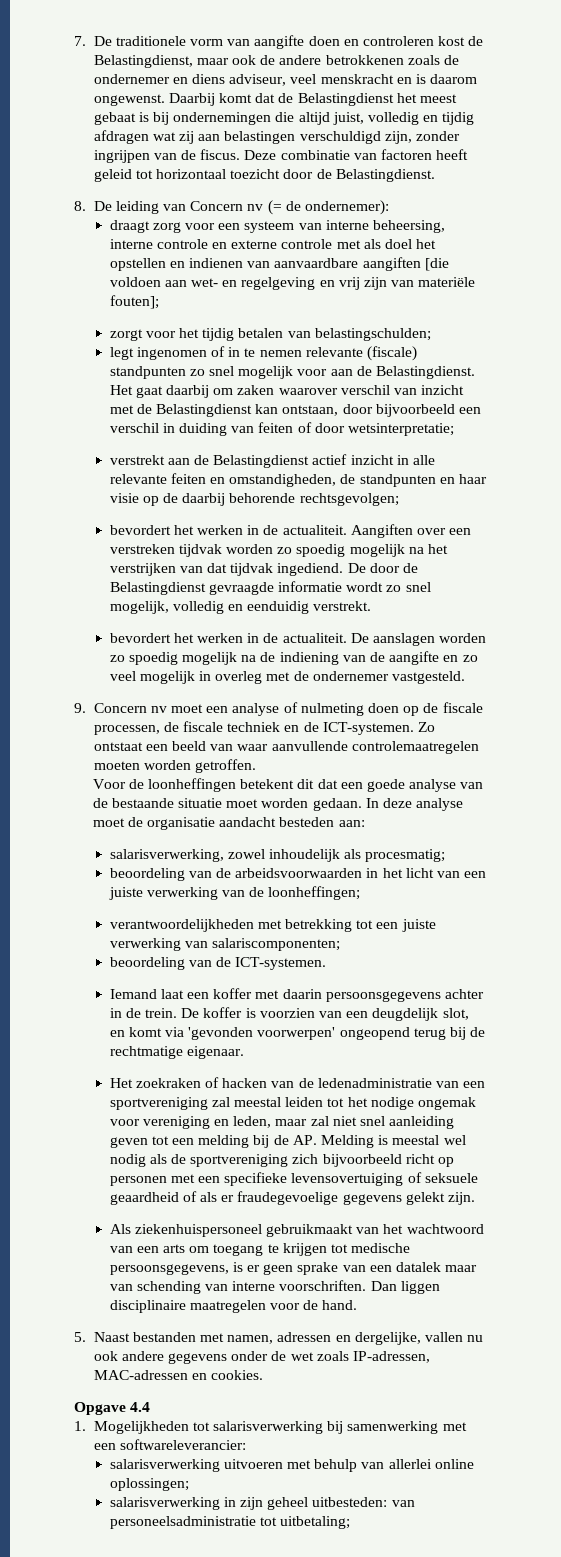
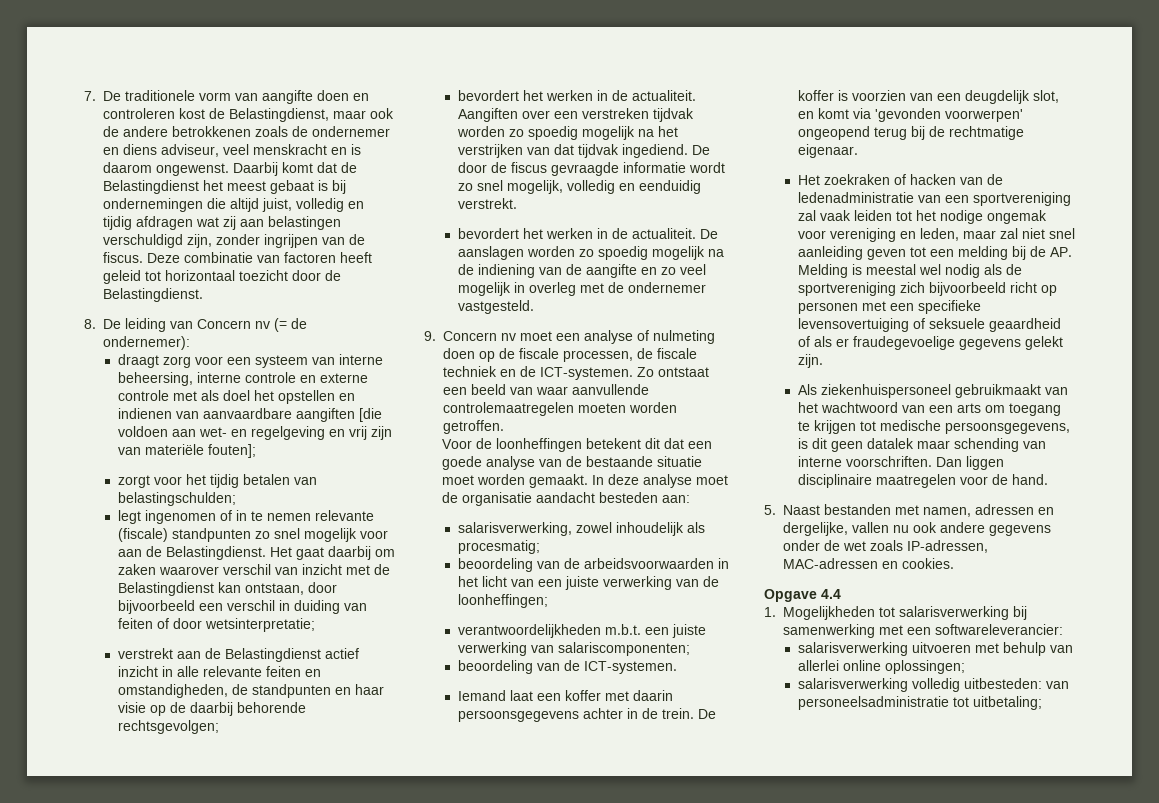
[109,582,206,595] Belastingdienst -> [510,162,547,173] fiscus
[312,798,362,811] gedaan. -> [529,474,589,488] gemaakt.
[257,919,374,932] met betrekking tot -> [604,624,641,635] m.b.t.
[234,1097,282,1107] meestal -> [819,210,851,221] vaak
[247,1262,392,1275] er geen sprake van een -> [811,438,863,452] dit geen
[109,1284,133,1291] van -> (950, 444) none
[223,1497,309,1510] in zijn geheel -> [911,678,960,692] volledig

